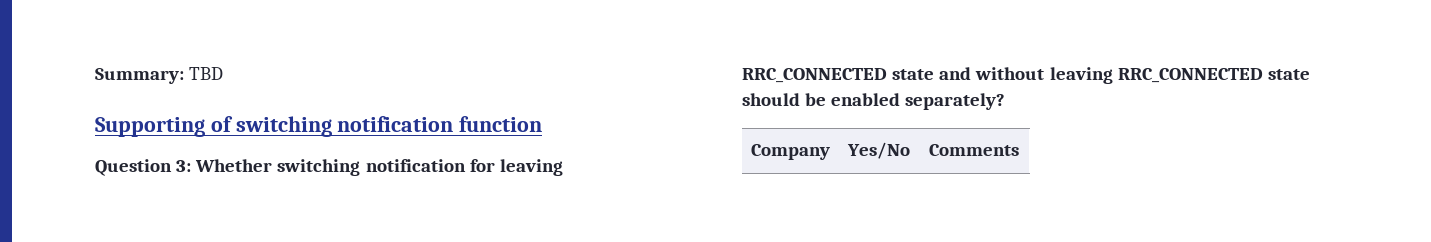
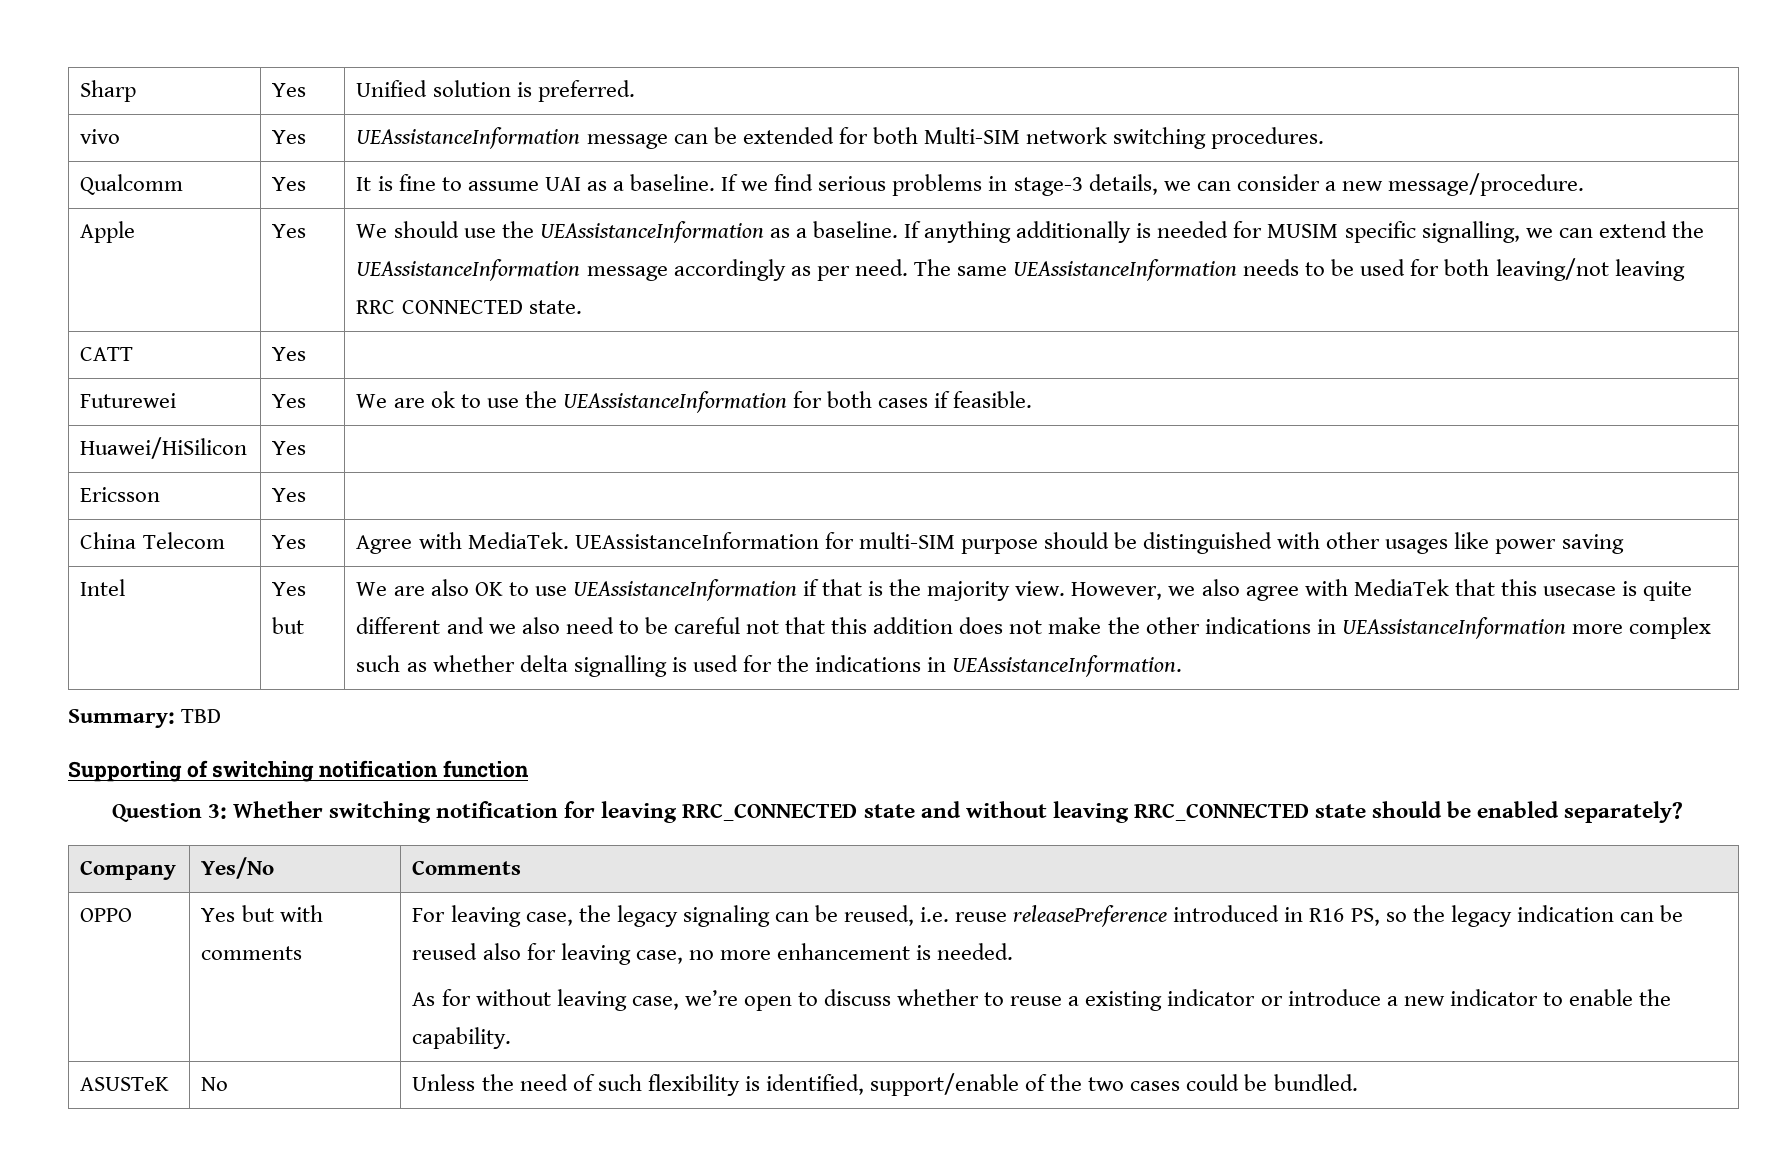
(95, 76) none -> [80,80,137,102] [272,83,307,97] [356,80,635,102] [80,129,121,144] [272,130,307,144] [356,127,1325,149] [80,174,184,195] [272,177,307,191] [356,173,1585,196] [80,221,136,243] [272,224,307,238] [356,221,1704,243] [356,258,1685,281] [356,300,582,314] [80,347,134,361] [272,347,307,361] [80,393,177,408] [272,394,307,408] [356,391,1033,413] [80,437,248,459] [272,441,307,455] [80,487,161,502] [272,488,307,502] [80,532,225,549] [272,535,307,549] [356,532,1624,554] [80,579,126,596] [272,582,307,596] [272,617,305,634] [356,579,1693,601] [356,617,1712,639] [356,655,1183,677] Sharp | Yes | Unified solution is preferred. // vivo | Yes | UEAssistanceInformation message can be extended for both Multi-SIM network switching procedures. // Qualcomm | Yes | It is fine to assume UAI as a baseline. If we find serious problems in stage-3 details, we can consider a new message/procedure. // Apple | Yes | We should use the UEAssistanceInformation as a baseline. If anything additionally is needed for MUSIM specific signalling, we can extend the UEAssistanceInformation message accordingly as per need. The same UEAssistanceInformation needs to be used for both leaving/not leaving RRC CONNECTED state. // CATT | Yes | // Futurewei | Yes | We are ok to use the UEAssistanceInformation for both cases if feasible. // Huawei/HiSilicon | Yes | // Ericsson | Yes | // China Telecom | Yes | Agree with MediaTek. UEAssistanceInformation for multi-SIM purpose should be distinguished with other usages like power saving // Intel | Yes but | We are also OK to use UEAssistanceInformation if that is the majority view. However, we also agree with MediaTek that this usecase is quite different and we also need to be careful not that this addition does not make the other indications in UEAssistanceInformation more complex such as whether delta signalling is used for the indications in UEAssistanceInformation. //
(1019, 150) none -> [80,908,133,922] [201,905,323,922] [201,946,303,960] [412,905,1684,927] [412,943,1014,965] [412,989,1672,1011] [412,1027,512,1049] [80,1077,170,1091] [201,1077,229,1091] [412,1073,1358,1096] // OPPO | Yes but with comments | For leaving case, the legacy signaling can be reused, i.e. reuse releasePreference introduced in R16 PS, so the legacy indication can be reused also for leaving case, no more enhancement is needed. // As for without leaving case, we’re open to discuss whether to reuse a existing indicator or introduce a new indicator to enable the capability. // ASUSTeK | No | Unless the need of such flexibility is identified, support/enable of the two cases could be bundled.

